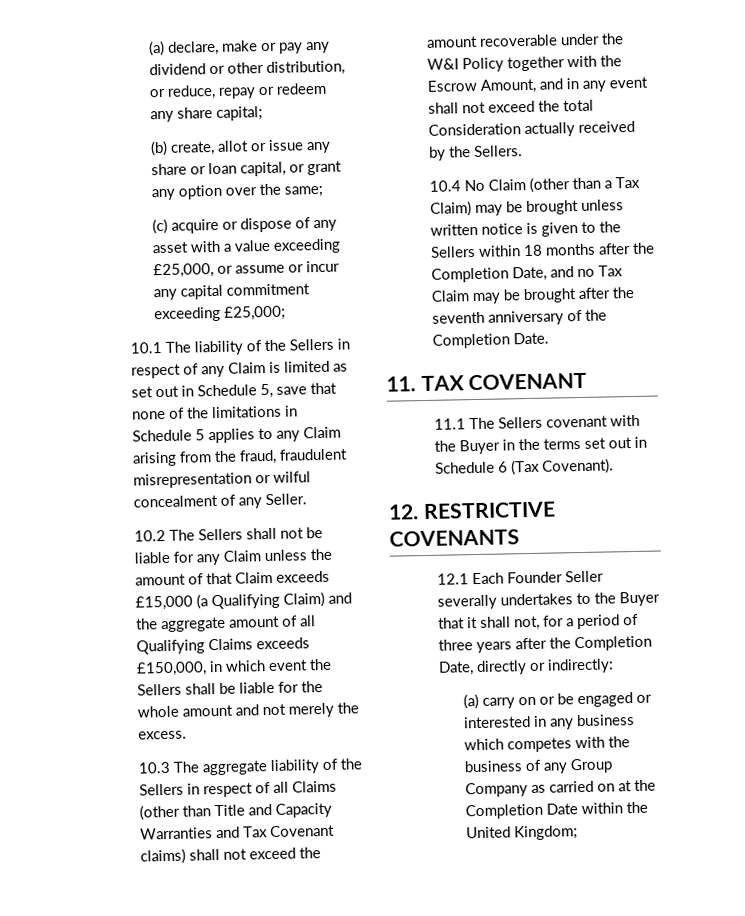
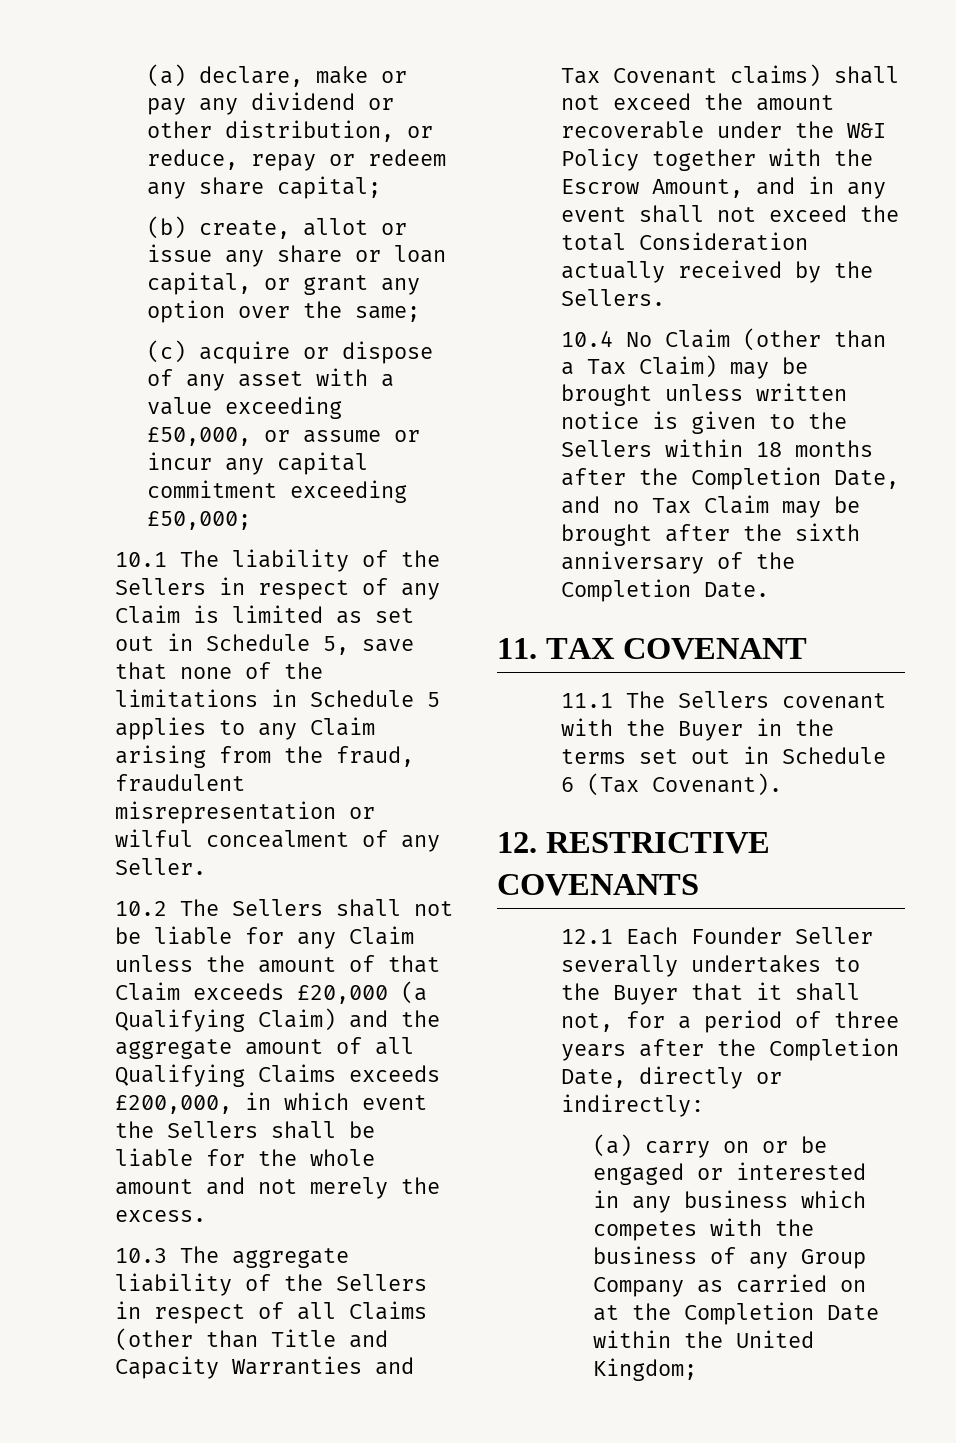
[153,263,215,279] £25,000, -> [147,427,252,446] £50,000,
[224,305,287,321] £25,000; -> [147,511,252,530] £50,000;
[135,595,194,611] £15,000 -> [297,985,389,1004] £20,000
[136,661,208,677] £150,000, -> [115,1095,233,1114] £200,000,
[432,311,486,324] seventh -> [795,523,861,541] sixth

